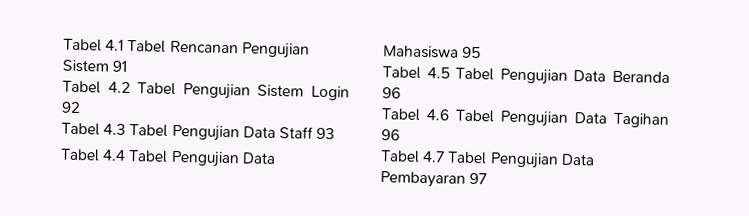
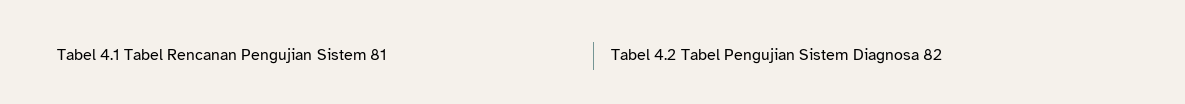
[112,60,128,72] 91 -> [369,49,386,60] 81
[311,85,350,101] [61,101,81,114] [61,122,336,142] [60,148,276,168] [383,45,482,59] [382,66,670,85] [382,87,401,99] [381,108,669,128] [381,129,400,141] [380,150,595,169] [380,171,488,188] Login 92 // Tabel 4.3 Tabel Pengujian Data Staff 93 // Tabel 4.4 Tabel Pengujian Data Mahasiswa 95 // Tabel 4.5 Tabel Pengujian Data Beranda 96 // Tabel 4.6 Tabel Pengujian Data Tagihan 96 // Tabel 4.7 Tabel Pengujian Data Pembayaran 97 -> [852,48,942,64] Diagnosa 82

